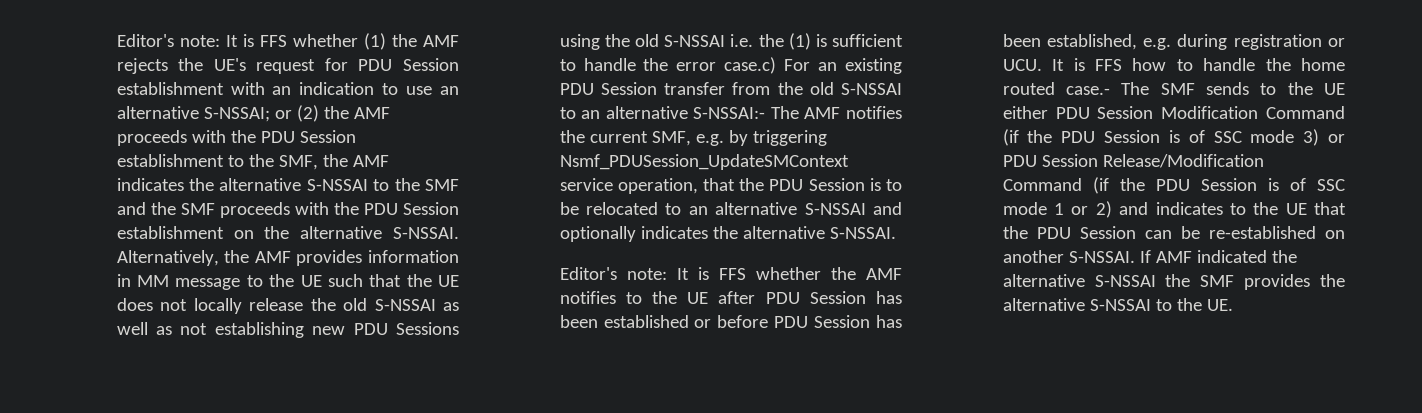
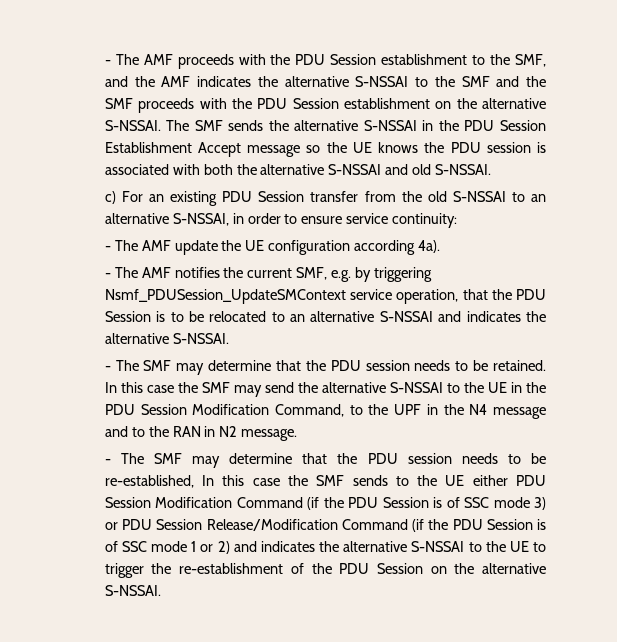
[116,33,460,50] [116,58,459,74] [116,82,460,95] [116,105,349,122] Editor's note: It is FFS whether (1) the AMF rejects the UE's request for PDU Session establishment with an indication to use an alternative S-NSSAI; or (2) the -> [104,54,139,65] - The
(318, 162) none -> [104,76,128,87] and
[116,250,459,266] [116,274,459,290] [116,298,459,314] [116,322,459,338] [559,33,903,50] [559,57,777,74] Alternatively, the AMF provides information in MM message to the UE such that the UE does not locally release the old S-NSSAI as well as not establishing new PDU Sessions using the old S-NSSAI i.e. the (1) is sufficient to handle the error case.c) -> [166,120,546,131] [104,142,546,157] [104,164,492,175] [104,191,116,204] The SMF sends the alternative S-NSSAI in the PDU Session Establishment Accept message so the UE knows the PDU session is associated with both the alternative S-NSSAI and old S-NSSAI. // c)
[693,107,766,119] S-NSSAI:- -> [172,213,458,228] [104,240,441,255] [104,273,111,278] S-NSSAI, in order to ensure service continuity: // - The AMF update the UE configuration according 4a). // -
[559,226,636,242] optionally -> (462, 316) none
[559,267,902,280] [559,291,902,304] [559,315,902,328] [1002,34,1345,50] [1002,58,1345,71] [1002,82,1150,95] Editor's note: It is FFS whether the AMF notifies to the UE after PDU Session has been established or before PDU Session has been established, e.g. during registration or UCU. It is FFS how to handle the home routed case.- The -> [104,360,547,375] [104,382,546,397] [104,404,546,419] [104,426,298,441] [104,453,547,468] [104,475,308,488] - The SMF may determine that the PDU session needs to be retained. In this case the SMF may send the alternative S-NSSAI to the UE in the PDU Session Modification Command, to the UPF in the N4 message and to the RAN in N2 message. // - The SMF may determine that the PDU session needs to be re-established, In this case the
[1229,202,1346,215] [1002,226,1345,239] [1002,250,1297,263] [1002,274,1345,290] [1002,298,1233,311] to the UE that the PDU Session can be re-established on another S-NSSAI. If AMF indicated the alternative S-NSSAI the SMF provides the alternative S-NSSAI to the UE. -> [319,541,546,552] [104,563,546,578] [104,585,161,596] the alternative S-NSSAI to the UE to trigger the re-establishment of the PDU Session on the alternative S-NSSAI.

